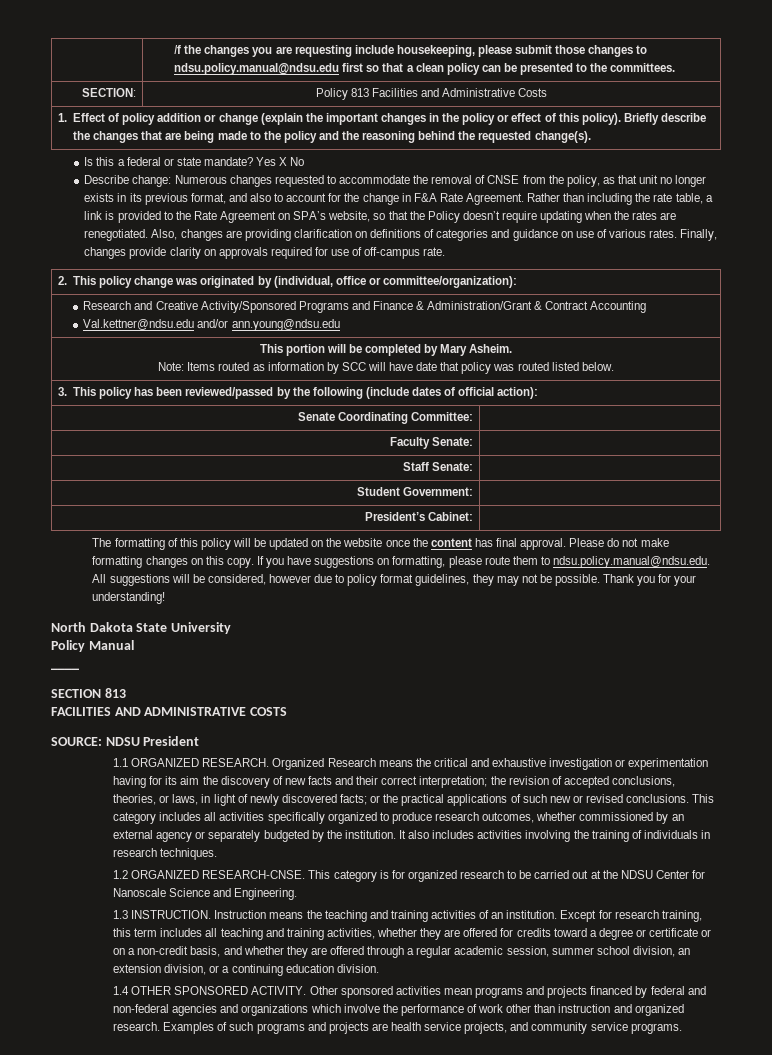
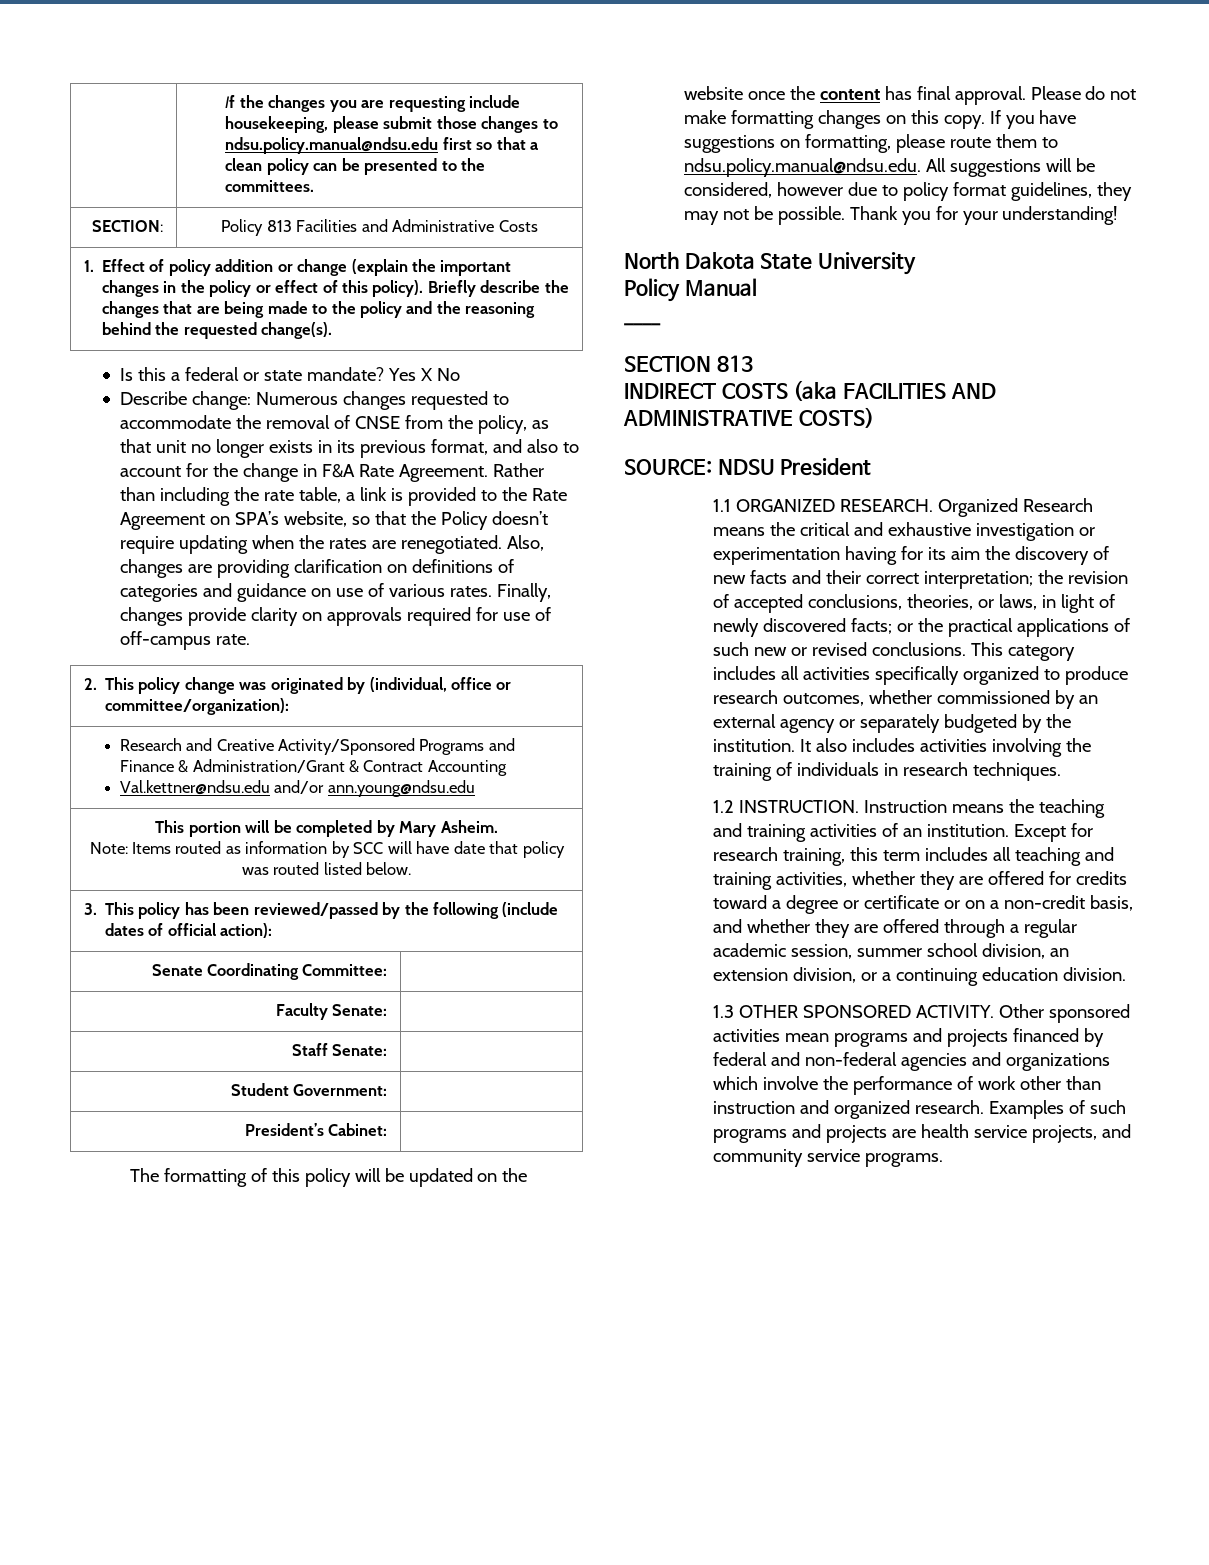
(126, 693) none -> [624,380,838,401] INDIRECT COSTS (aka
[249,707,287,716] COSTS -> [798,407,874,428] COSTS)
[131,870,705,882] [113,888,298,900] [113,910,129,919] ORGANIZED RESEARCH-CNSE. This category is for organized research to be carried out at the NDSU Center for Nanoscale Science and Engineering. // 1.3 -> (735, 806) none
[113,986,130,995] 1.4 -> [713,1005,735,1018] 1.3

